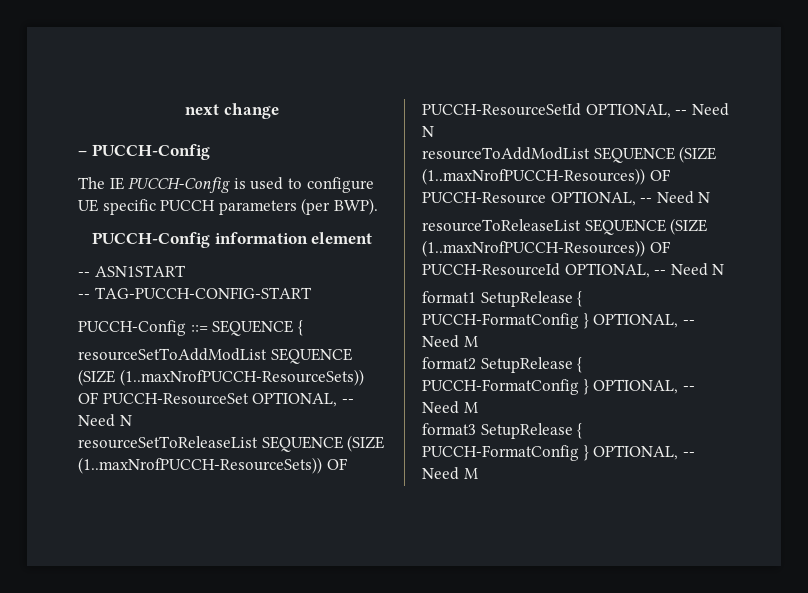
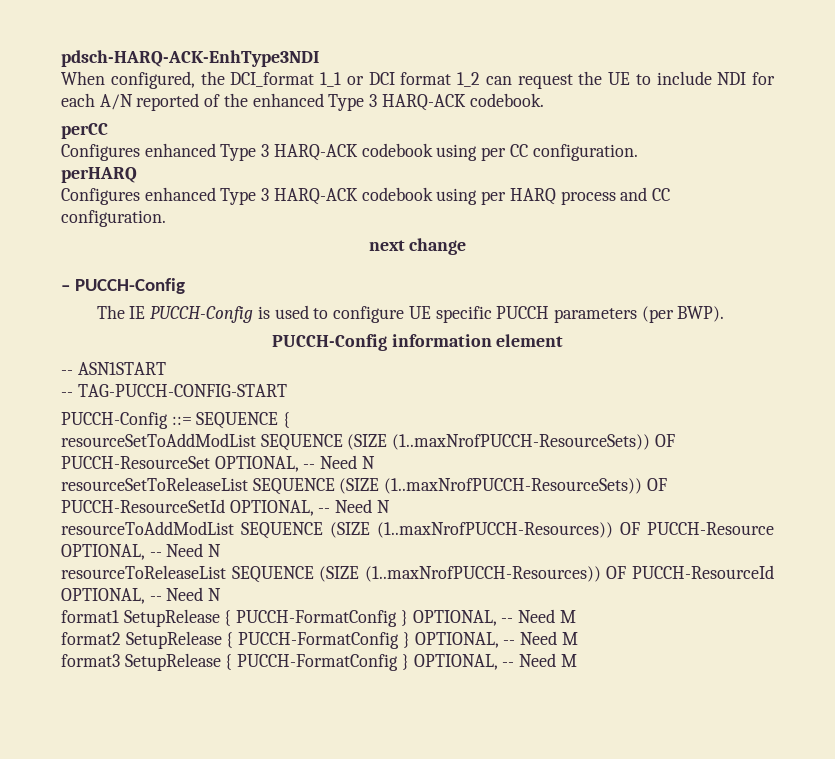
(185, 109) none -> [61,50,319,67] [61,71,775,89] [61,93,544,111] [61,123,108,139] [61,143,638,161] [61,167,137,183] [61,187,670,205] [61,210,166,227] pdsch-HARQ-ACK-EnhType3NDI // When configured, the DCI_format 1_1 or DCI format 1_2 can request the UE to include NDI for each A/N reported of the enhanced Type 3 HARQ-ACK codebook. // perCC // Configures enhanced Type 3 HARQ-ACK codebook using per CC configuration. // perHARQ // Configures enhanced Type 3 HARQ-ACK codebook using per HARQ process and CC configuration. //

